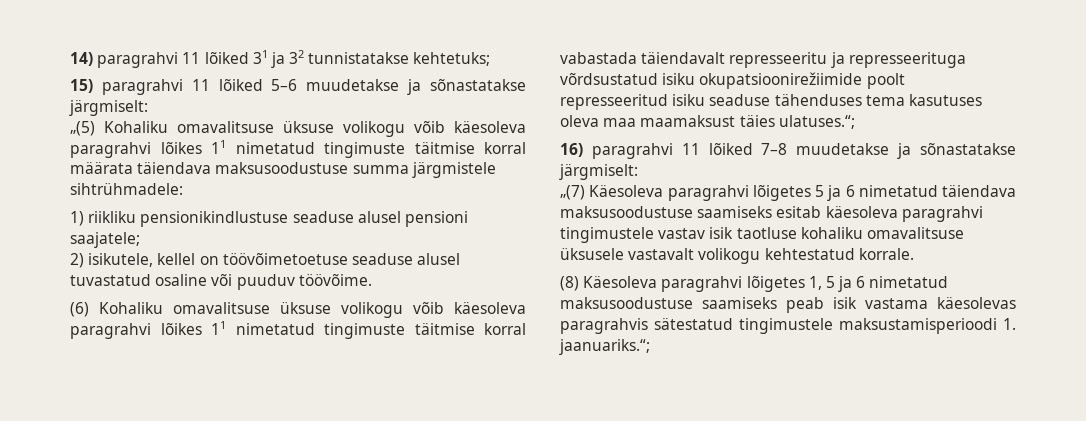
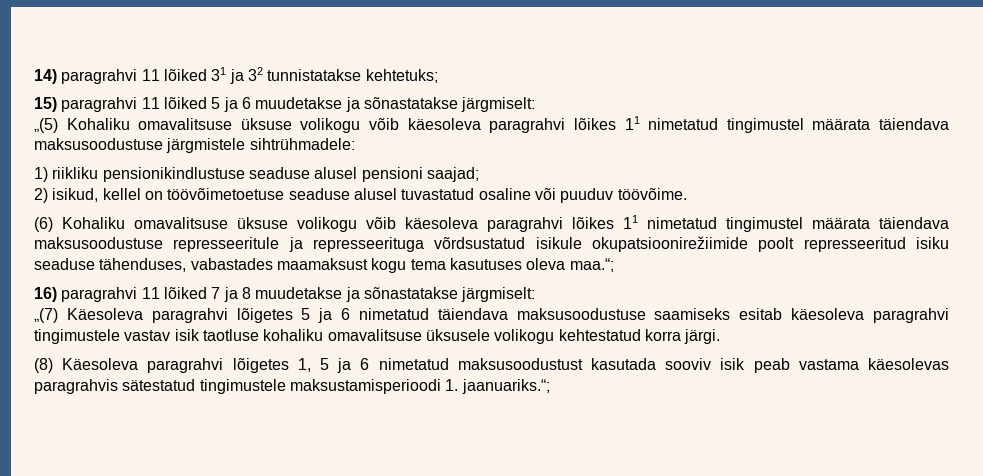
[271,79,298,91] 5–6 -> [211,97,251,112] 5 ja 6
[324,142,526,158] [70,162,409,174] tingimuste täitmise korral määrata täiendava maksusoodustuse summa -> [726,118,950,133] [34,138,163,150] tingimustel määrata täiendava maksusoodustuse
[70,232,140,248] saajatele; -> [426,167,479,182] saajad;
[88,253,154,267] isikutele, -> [52,188,99,202] isikud,
[324,323,526,339] [560,52,828,68] tingimuste täitmise korral vabastada täiendavalt represseeritu -> [726,217,949,232] [34,237,280,252] tingimustel määrata täiendava maksusoodustuse represseeritule
[662,73,696,85] isiku -> [535,237,582,249] isikule
[774,94,982,106] [560,115,855,129] tähenduses tema kasutuses oleva maa maamaksust täies ulatuses.“; -> [99,258,614,273] tähenduses, vabastades maamaksust kogu tema kasutuses oleva maa.“;
[761,143,788,155] 7–8 -> [211,287,251,302] 7 ja 8
[628,248,695,260] vastavalt -> (490, 335) none
[858,248,914,260] korrale. -> [644,329,721,344] korra järgi.
[560,297,857,313] maksusoodustuse saamiseks peab isik -> [457,358,790,373] maksusoodustust kasutada sooviv isik peab

